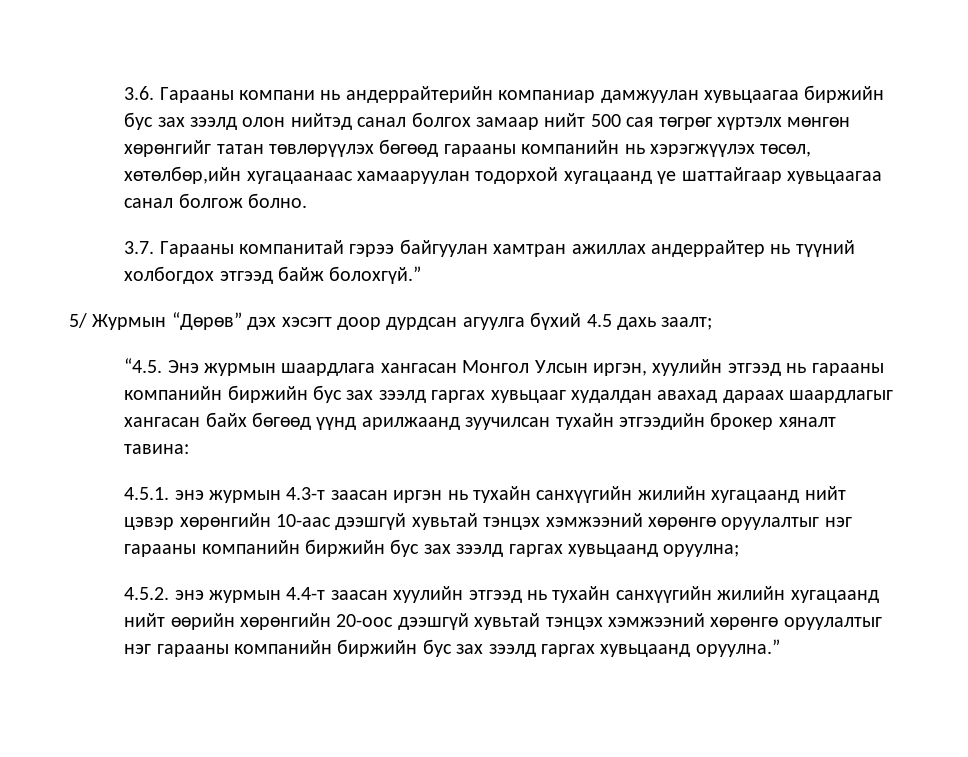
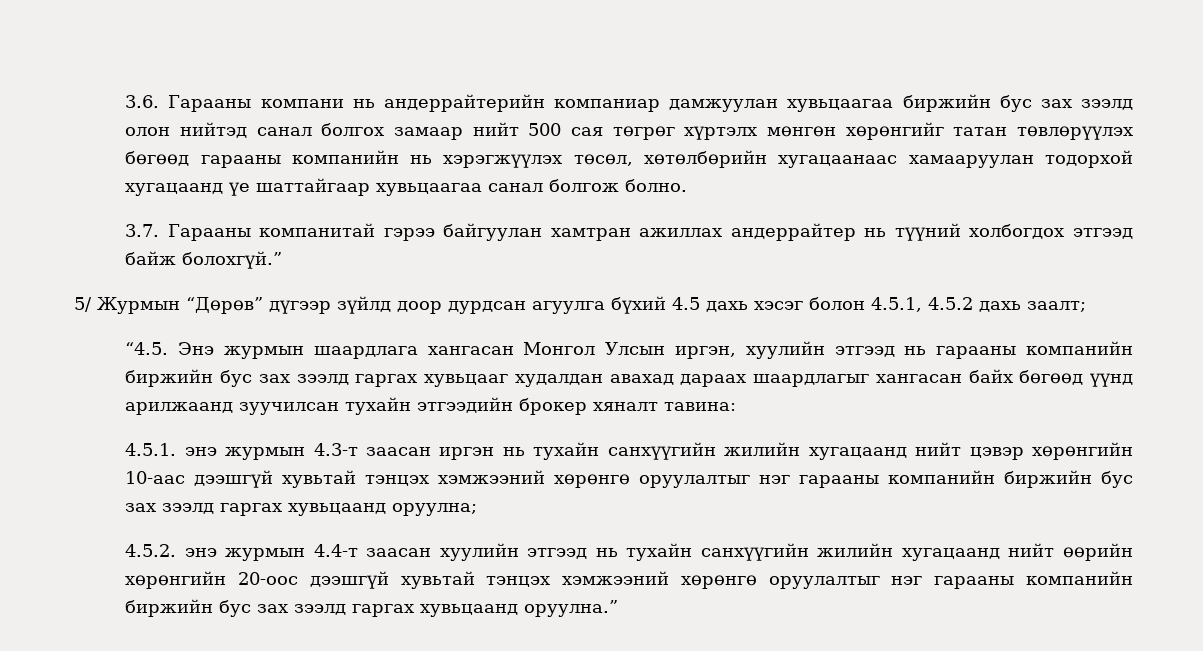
[124,166,242,184] хөтөлбөр,ийн -> [644,150,768,168] хөтөлбөрийн
[247,317,332,330] дэх хэсэгт -> [269,296,391,314] дүгээр зүйлд
(656, 323) none -> [754,297,1021,312] хэсэг болон 4.5.1, 4.5.2 дахь

